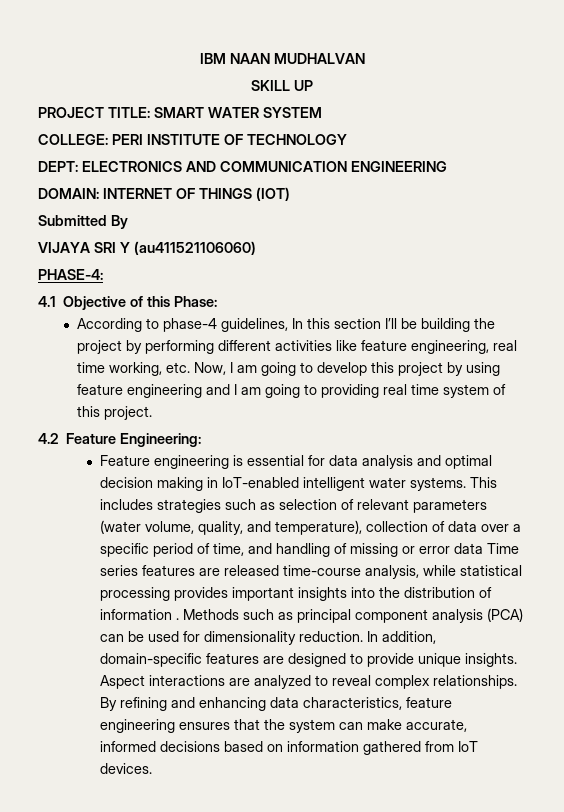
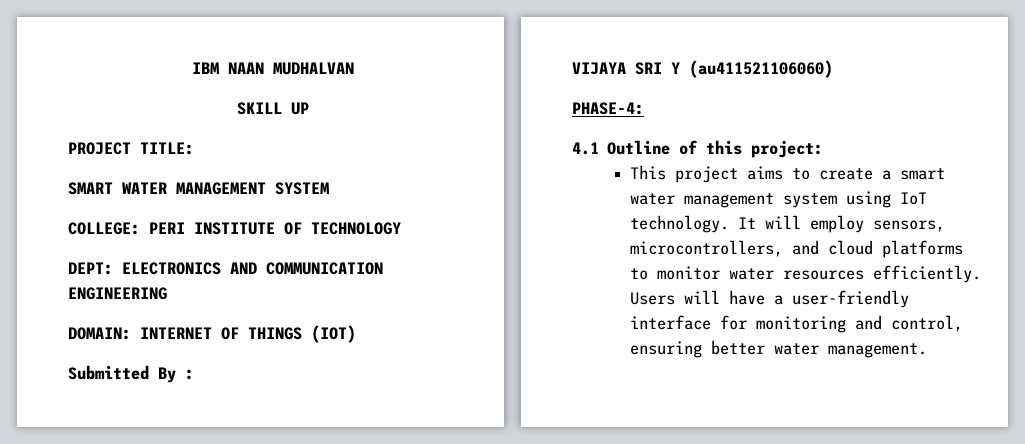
(150, 112) none -> (194, 148) //
(259, 112) none -> [176,182,266,195] MANAGEMENT
(128, 222) none -> [185,369,194,380] :
[63,296,218,310] [76,318,495,332] [76,340,517,354] [76,362,500,376] [76,384,506,398] [76,406,152,420] [38,433,202,447] [99,455,492,469] [99,477,497,491] [99,499,487,513] [99,520,521,535] [99,543,519,557] [99,565,522,579] [99,587,492,601] [99,608,523,623] [99,631,436,645] [99,653,517,667] [99,675,517,689] [99,697,452,711] [99,719,467,733] [99,741,478,755] [99,763,152,774] Objective of this Phase: // According to phase-4 guidelines, In this section I’ll be building the project by performing different activities like feature engineering, real time working, etc. Now, I am going to develop this project by using feature engineering and I am going to providing real time system of this project. // 4.2 Feature Engineering: // Feature engineering is essential for data analysis and optimal decision making in IoT-enabled intelligent water systems. This includes strategies such as selection of relevant parameters (water volume, quality, and temperature), collection of data over a specific period of time, and handling of missing or error data Time series features are released time-course analysis, while statistical processing provides important insights into the distribution of information . Methods such as principal component analysis (PCA) can be used for dimensionality reduction. In addition, domain-specific features are designed to provide unique insights. Aspect interactions are analyzed to reveal complex relationships. By refining and enhancing data characteristics, feature engineering ensures that the system can make accurate, informed decisions based on information gathered from IoT devices. -> [607,140,824,158] [629,165,945,183] [629,191,927,208] [629,215,945,233] [629,240,963,258] [629,265,981,283] [629,290,909,308] [629,315,963,333] [629,340,927,358] Outline of this project: // This project aims to create a smart water management system using IoT technology. It will employ sensors, microcontrollers, and cloud platforms to monitor water resources efficiently. Users will have a user-friendly interface for monitoring and control, ensuring better water management.

